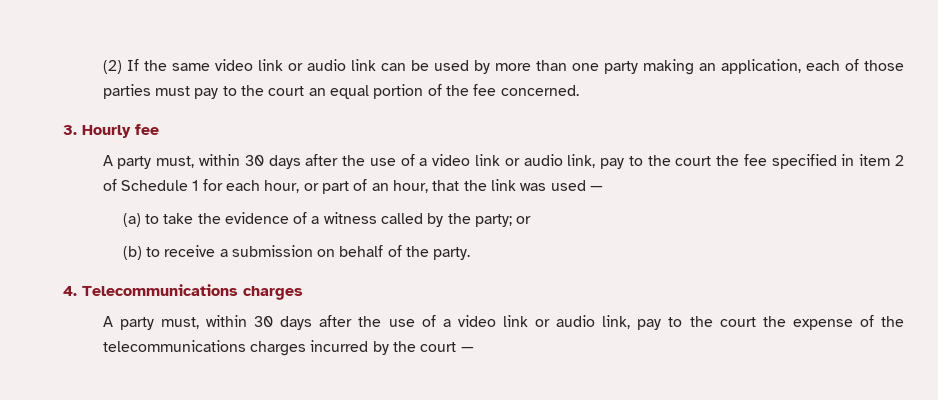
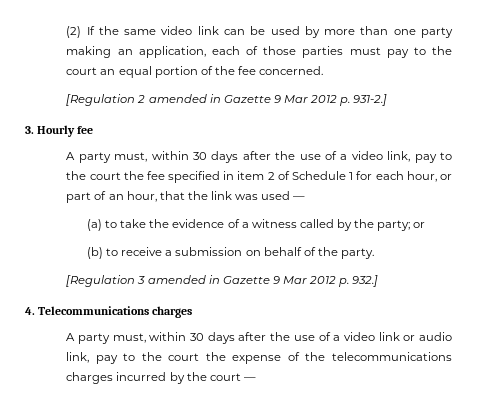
[287,59,376,71] or audio link -> (219, 30) none
(579, 90) none -> [66,94,388,106] // [Regulation 2 amended in Gazette 9 Mar 2012 p. 931-2.]
[474,154,563,166] link or audio -> (383, 155) none
(471, 253) none -> [66,275,379,287] // [Regulation 3 amended in Gazette 9 Mar 2012 p. 932.]

